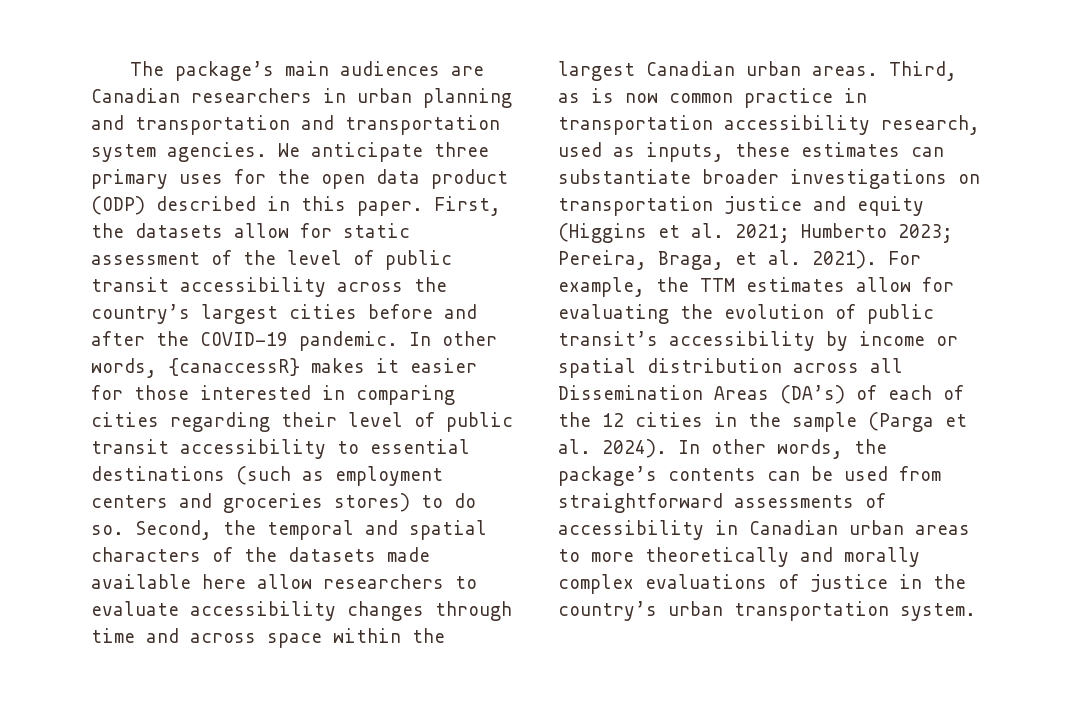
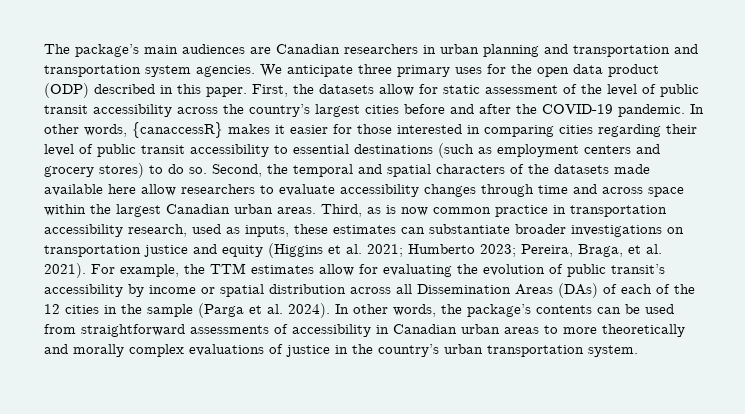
[223,493,323,513] groceries -> [44,166,94,177] grocery
[780,385,845,404] (DA’s) -> [558,283,598,298] (DAs)

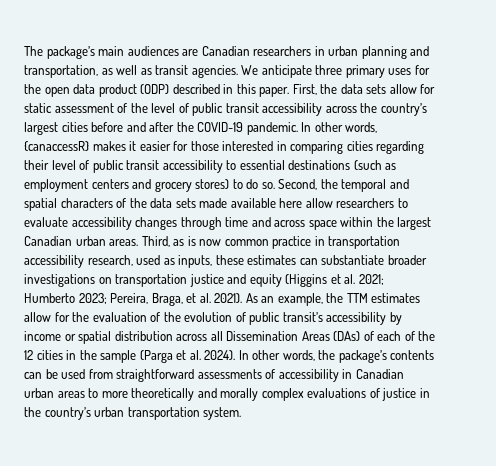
[573,44,698,57] [44,65,191,77] transportation and transportation system -> [24,65,189,78] transportation, as well as transit
[319,84,374,94] datasets -> [340,84,387,94] data sets
[554,164,609,174] datasets -> [150,198,196,208] data sets
[91,264,115,274] For -> [245,293,275,303] As an
[383,264,452,277] evaluating -> [72,312,161,322] the evaluation of

